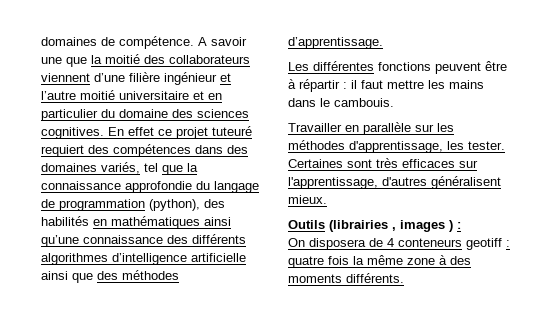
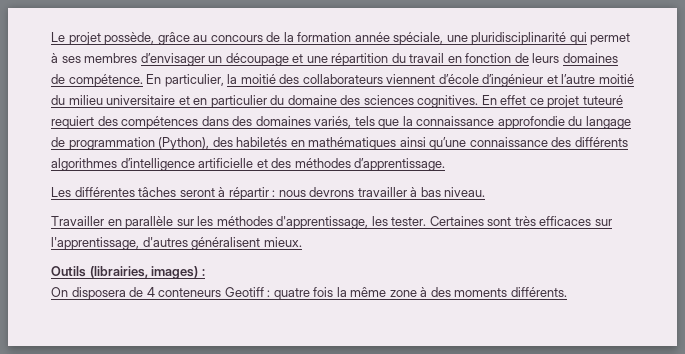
[41,36,247,49] [41,57,87,67] domaines de compétence. A savoir une que -> [51,32,631,45] [51,53,618,66] [51,74,224,87] Le projet possède, grâce au concours de la formation année spéciale, une pluridisciplinarité qui permet à ses membres d’envisager un découpage et une répartition du travail en fonction de leurs domaines de compétence. En particulier,
[94,72,217,85] d’une filière ingénieur -> [438,74,544,87] d’école d’ingénieur
(115, 95) none -> [51,95,103,105] du milieu
[144,163,158,172] tel -> [354,116,375,126] tels
[149,199,225,211] [41,216,89,226] (python), des habilités -> [158,137,288,150] (Python), des habiletés
[41,271,93,283] ainsi que -> [256,159,268,168] et
[378,61,507,74] [288,79,484,92] [288,98,394,107] fonctions peuvent être à répartir : il faut mettre les mains dans le cambouis. -> [138,187,486,200] tâches seront à répartir : nous devrons travailler à bas niveau.
[329,220,453,232] (librairies , images ) -> [89,266,199,279] (librairies, images)
[466,238,502,250] geotiff -> [224,287,264,297] Geotiff

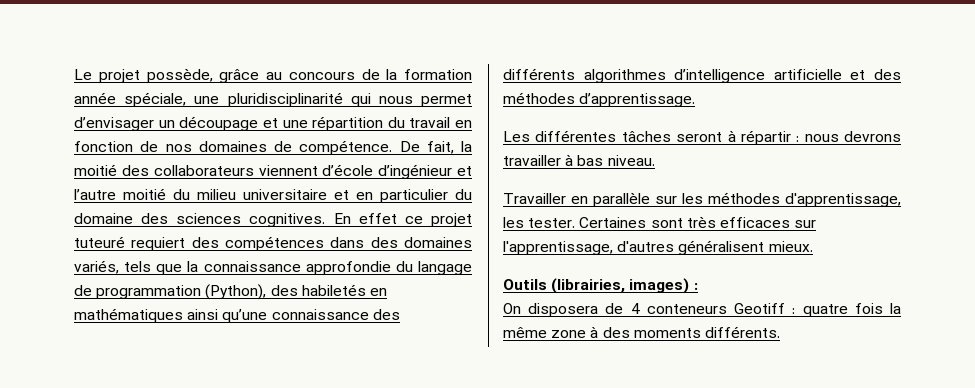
[590,33,631,45] [51,53,138,63] permet à ses membres -> [378,94,473,107] nous permet
[532,53,560,63] leurs -> [165,144,192,152] nos
[146,74,224,87] En particulier, -> [399,141,454,154] De fait,

